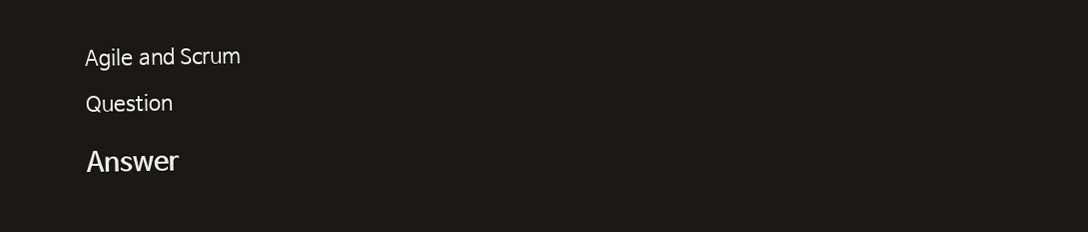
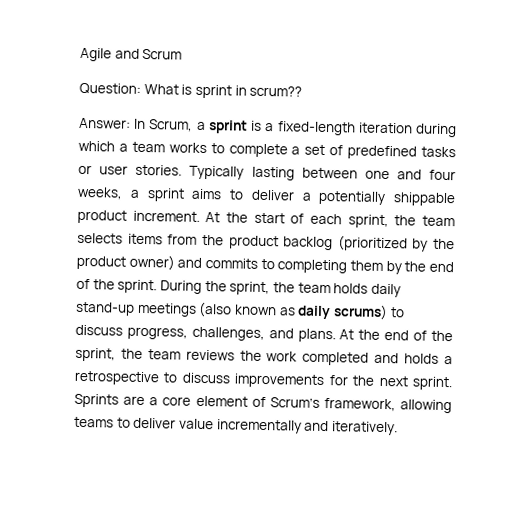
[85,93,173,113] [85,149,180,174] Question // Answer -> [79,82,303,99] [79,117,458,138] [78,140,456,160] [78,164,456,181] [77,186,456,207] [77,209,455,229] [77,232,455,252] [76,254,455,275] [76,278,401,298] [75,301,405,321] [75,324,454,343] [75,347,454,366] [74,370,453,391] [74,393,452,414] [74,416,398,436] Question: What is sprint in scrum?? // Answer: In Scrum, a sprint is a fixed-length iteration during which a team works to complete a set of predefined tasks or user stories. Typically lasting between one and four weeks, a sprint aims to deliver a potentially shippable product increment. At the start of each sprint, the team selects items from the product backlog (prioritized by the product owner) and commits to completing them by the end of the sprint. During the sprint, the team holds daily stand-up meetings (also known as daily scrums) to discuss progress, challenges, and plans. At the end of the sprint, the team reviews the work completed and holds a retrospective to discuss improvements for the next sprint. Sprints are a core element of Scrum’s framework, allowing teams to deliver value incrementally and iteratively.

